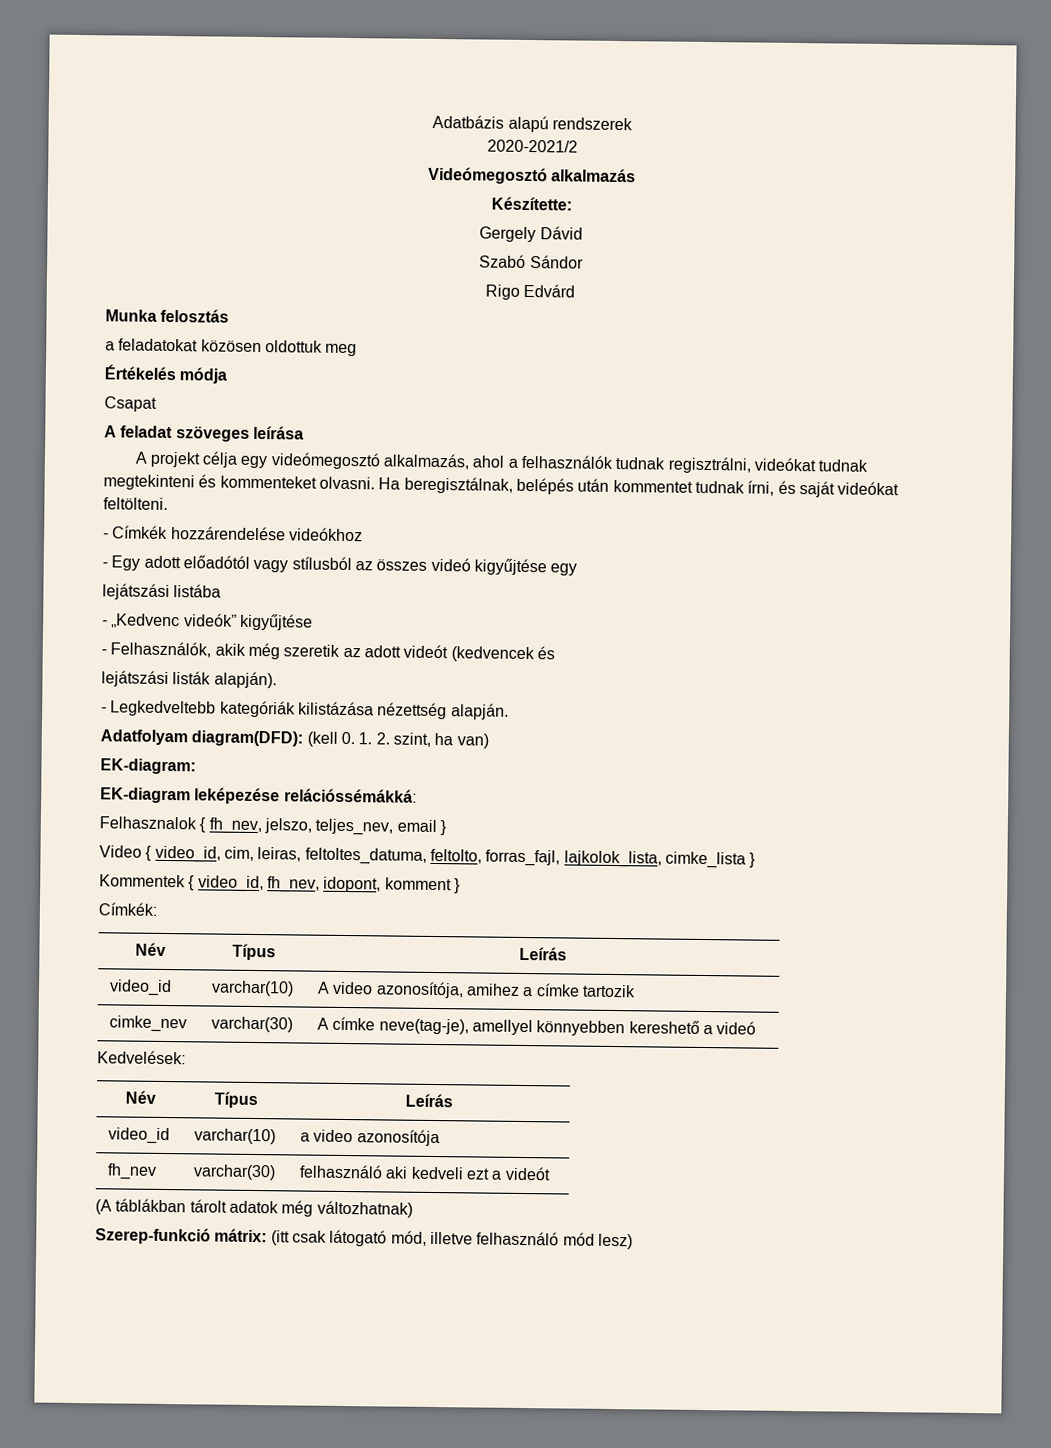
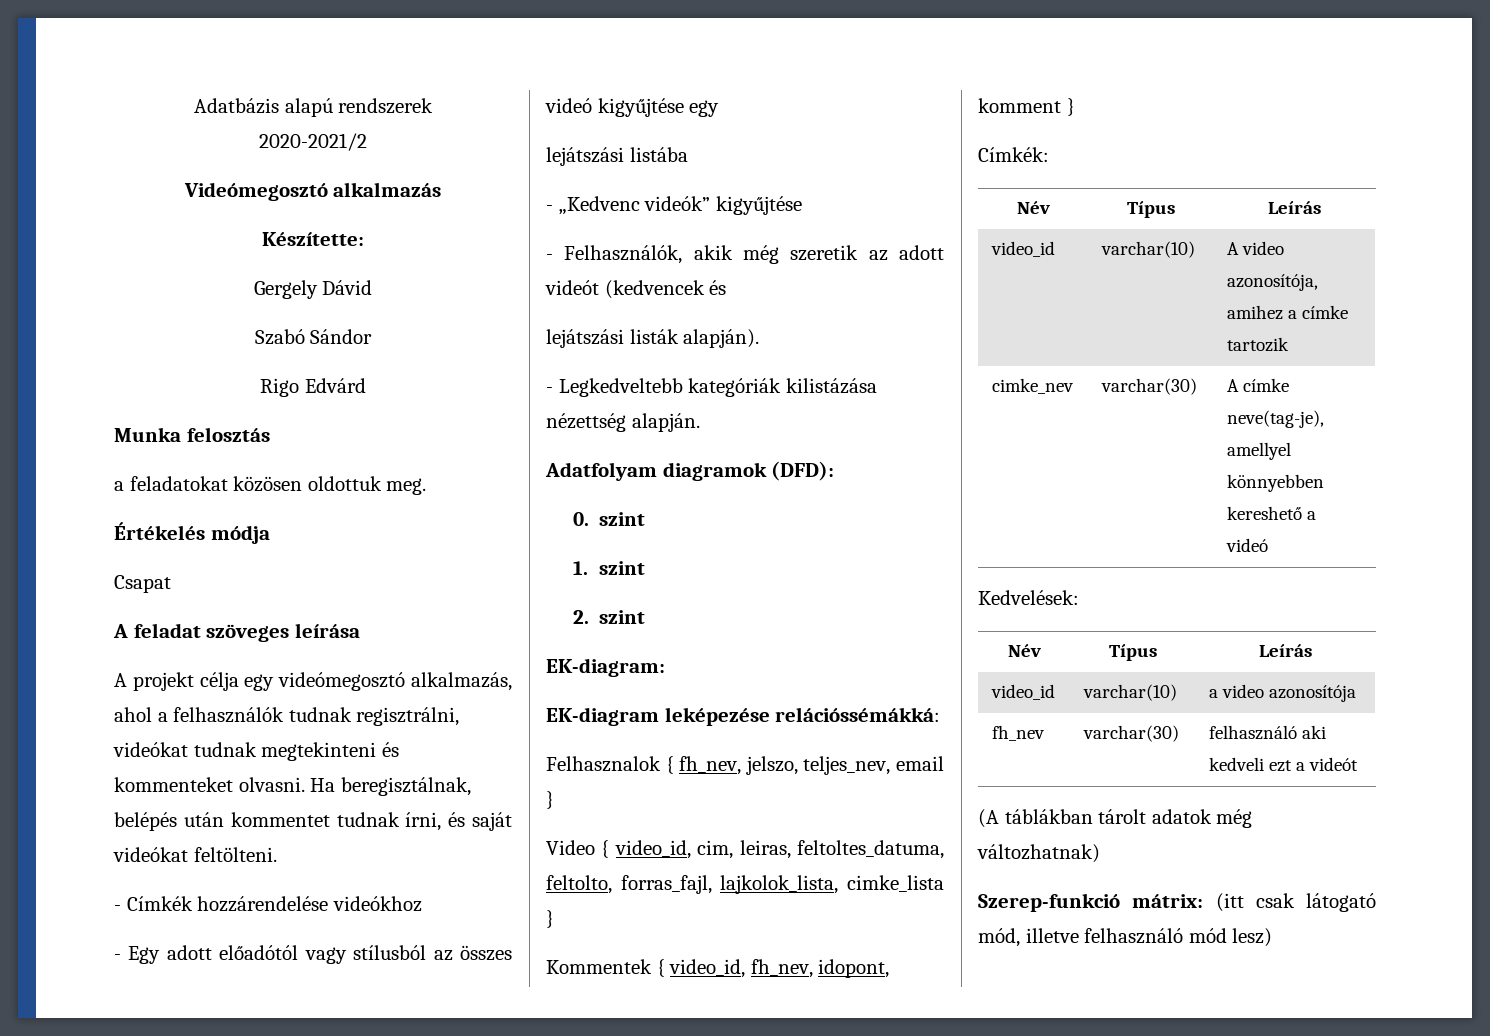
[325,343,358,357] meg -> [386,478,427,495] meg.
[191,730,489,749] diagram(DFD): (kell 0. 1. 2. szint, ha van) -> [662,461,835,481] [572,512,646,526] [572,561,646,575] [572,610,646,624] diagramok (DFD): // 0. szint // 1. szint // 2. szint

